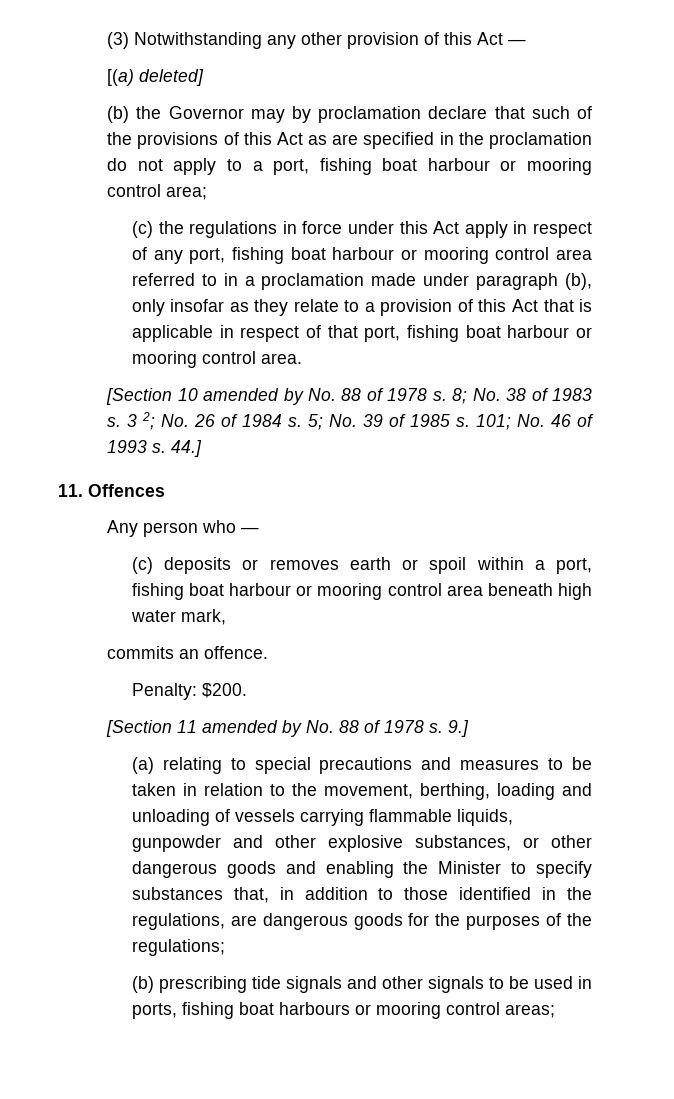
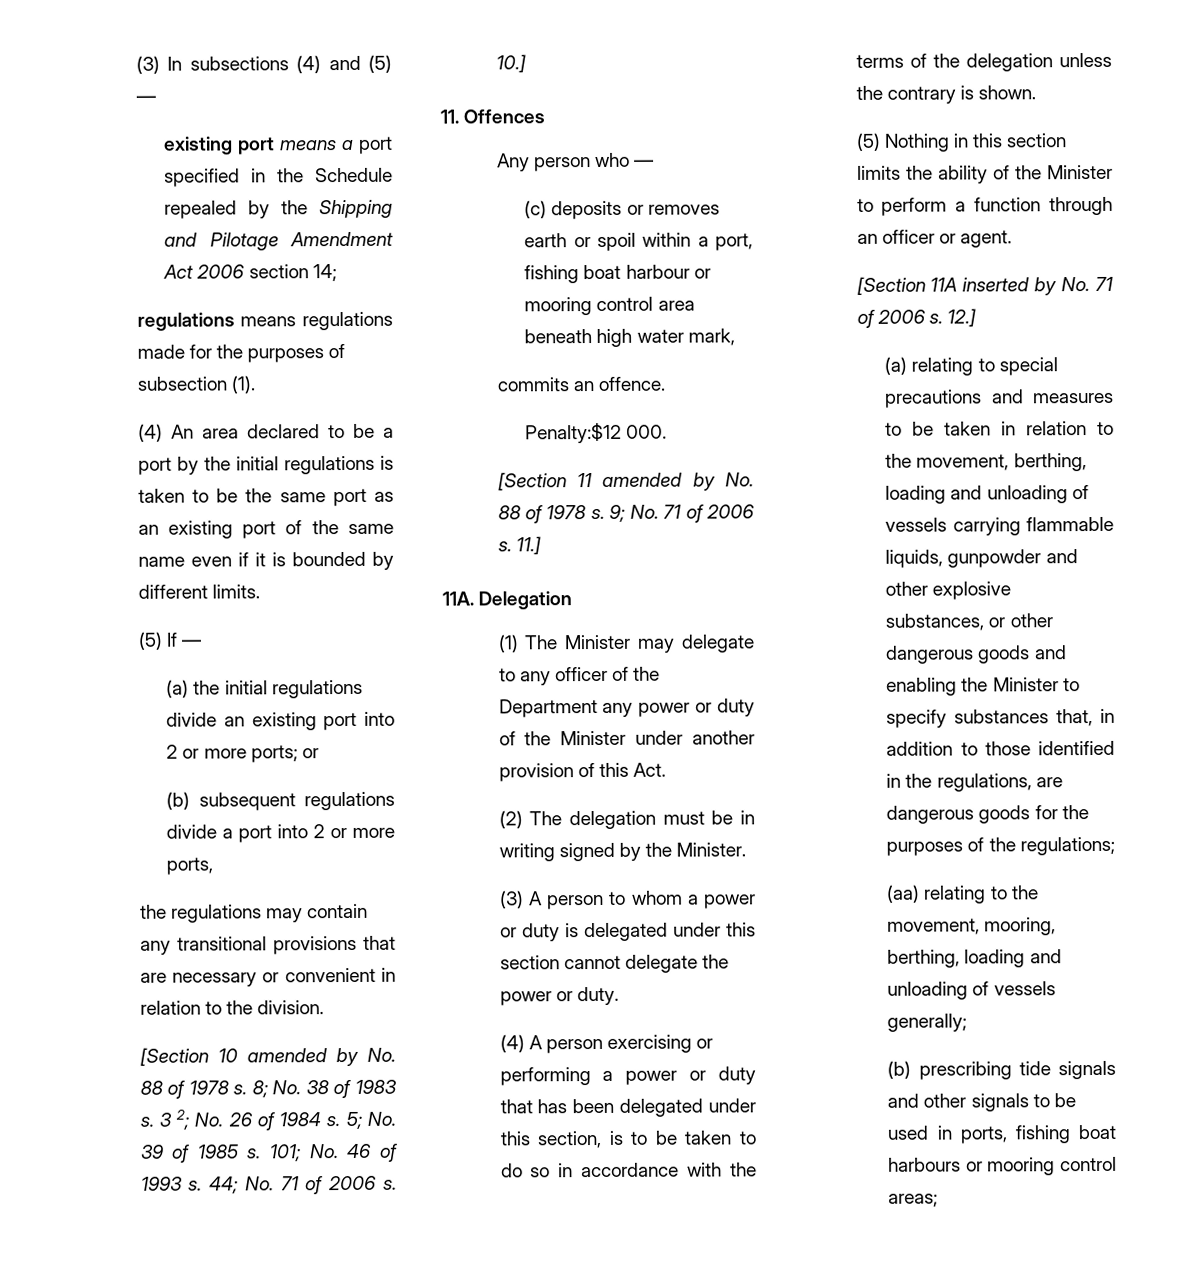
[107,32,527,49] [107,69,205,86] [107,106,592,123] [107,132,592,149] [107,158,593,175] [107,184,208,200] [131,221,593,238] [131,247,592,264] [131,273,592,290] [131,299,592,316] [131,325,592,342] [131,351,302,368] (3) Notwithstanding any other provision of this Act — // [(a) deleted] // (b) the Governor may by proclamation declare that such of the provisions of this Act as are specified in the proclamation do not apply to a port, fishing boat harbour or mooring control area; // (c) the regulations in force under this Act apply in respect of any port, fishing boat harbour or mooring control area referred to in a proclamation made under paragraph (b), only insofar as they relate to a provision of this Act that is applicable in respect of that port, fishing boat harbour or mooring control area. -> [135,54,392,74] [135,95,156,103] [163,136,393,155] [164,167,393,187] [164,199,393,219] [164,231,394,251] [163,264,337,282] [136,311,393,331] [136,344,346,363] [136,375,256,394] [137,423,394,442] [137,455,394,475] [137,488,394,507] [137,520,394,539] [137,551,394,570] [137,584,260,599] [137,631,202,650] [166,679,363,699] [166,711,395,731] [166,744,319,763] [166,791,395,811] [166,824,396,843] [166,857,214,875] [139,903,368,923] [139,935,396,955] [139,967,396,987] [139,1000,324,1015] (3) In subsections (4) and (5) — // existing port means a port specified in the Schedule repealed by the Shipping and Pilotage Amendment Act 2006 section 14; // regulations means regulations made for the purposes of subsection (1). // (4) An area declared to be a port by the initial regulations is taken to be the same port as an existing port of the same name even if it is bounded by different limits. // (5) If — // (a) the initial regulations divide an existing port into 2 or more ports; or // (b) subsequent regulations divide a port into 2 or more ports, // the regulations may contain any transitional provisions that are necessary or convenient in relation to the division.
[171,440,203,457] 44.] -> [209,1175,397,1195] [495,54,526,73] 44; No. 71 of 2006 s. 10.]
[131,683,247,700] Penalty: $200. -> [525,422,668,444] Penalty:$12 000.
[448,720,470,737] 9.] -> [609,504,755,523] [497,536,541,555] [442,591,573,610] [497,634,755,653] [498,666,661,686] [498,698,755,718] [498,730,755,746] [498,762,666,782] [498,810,755,830] [498,842,747,862] [498,890,756,910] [499,922,756,942] [499,954,729,973] [499,986,619,1006] [499,1034,714,1054] [499,1066,756,1086] [499,1098,756,1117] [499,1130,757,1149] [500,1162,757,1178] [855,52,1112,72] [855,85,1036,104] [855,132,1068,152] [856,164,1113,184] [856,196,1113,216] [856,229,1012,248] [856,276,1113,296] [856,308,976,328] 9; No. 71 of 2006 s. 11.] // 11A. Delegation // (1) The Minister may delegate to any officer of the Department any power or duty of the Minister under another provision of this Act. // (2) The delegation must be in writing signed by the Minister. // (3) A person to whom a power or duty is delegated under this section cannot delegate the power or duty. // (4) A person exercising or performing a power or duty that has been delegated under this section, is to be taken to do so in accordance with the terms of the delegation unless the contrary is shown. // (5) Nothing in this section limits the ability of the Minister to perform a function through an officer or agent. // [Section 11A inserted by No. 71 of 2006 s. 12.]
(225, 947) none -> [886,884,1039,904] [887,917,1057,936] [887,949,1062,968] [887,981,1056,1000] [887,1013,968,1032] // (aa) relating to the movement, mooring, berthing, loading and unloading of vessels generally;

